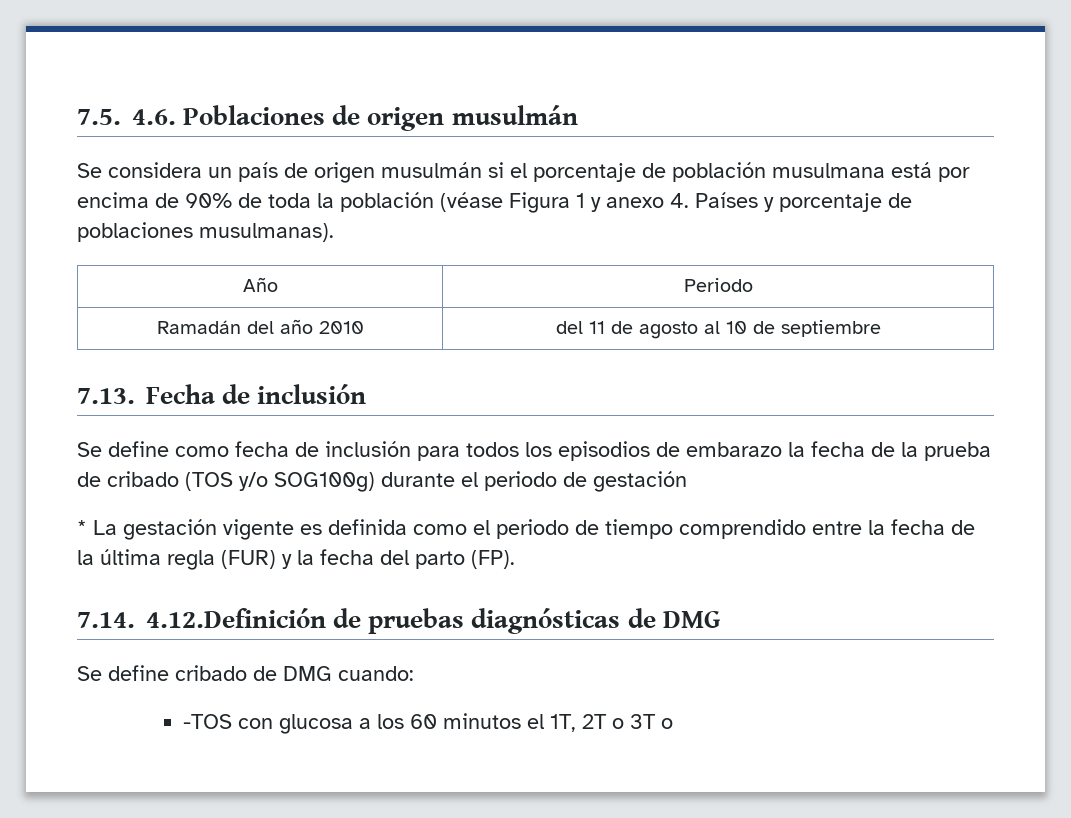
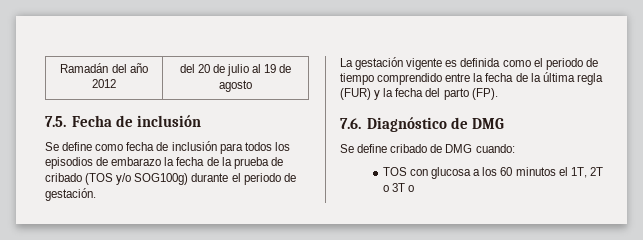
[77,105,578,131] [77,162,970,183] [77,192,912,213] [77,222,334,242] [242,277,278,292] [683,278,753,292] 7.5. 4.6. Poblaciones de origen musulmán // Se considera un país de origen musulmán si el porcentaje de población musulmana está por encima de 90% de toda la población (véase Figura 1 y anexo 4. Países y porcentaje de poblaciones musulmanas). // Año | Periodo // -> (60, 68) none
[318,321,364,334] [555,320,881,339] [77,388,135,404] 2010 | del 11 de agosto al 10 de septiembre // 7.13. -> [92,79,116,88] [179,64,292,76] [219,80,253,92] [45,116,66,127] 2012 | del 20 de julio al 19 de agosto // 7.5.
[593,471,687,492] [77,520,87,535] gestación // * -> [45,188,96,201] gestación. //
[77,608,621,634] 7.14. 4.12.Definición de pruebas diagnósticas -> [340,117,447,132] 7.6. Diagnóstico
[183,714,233,729] -TOS -> [382,167,407,176] TOS

